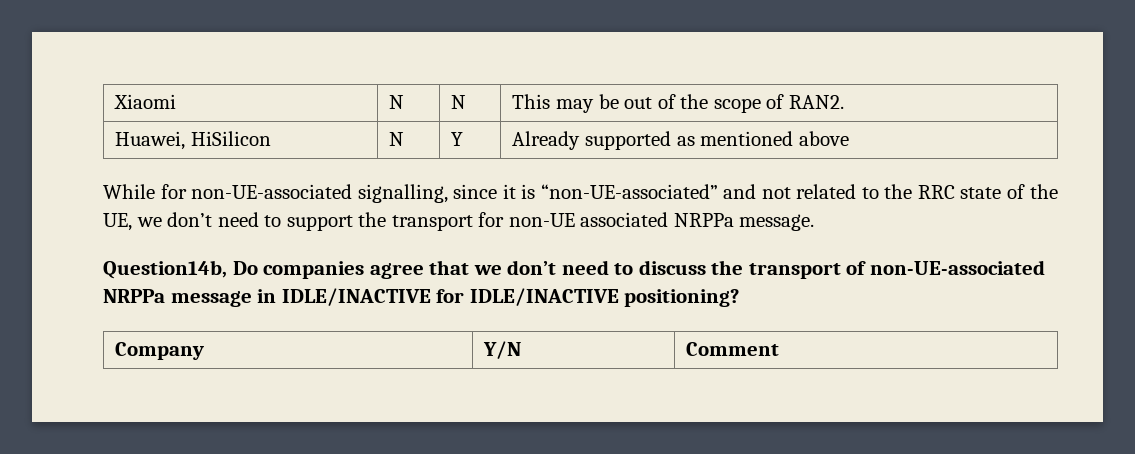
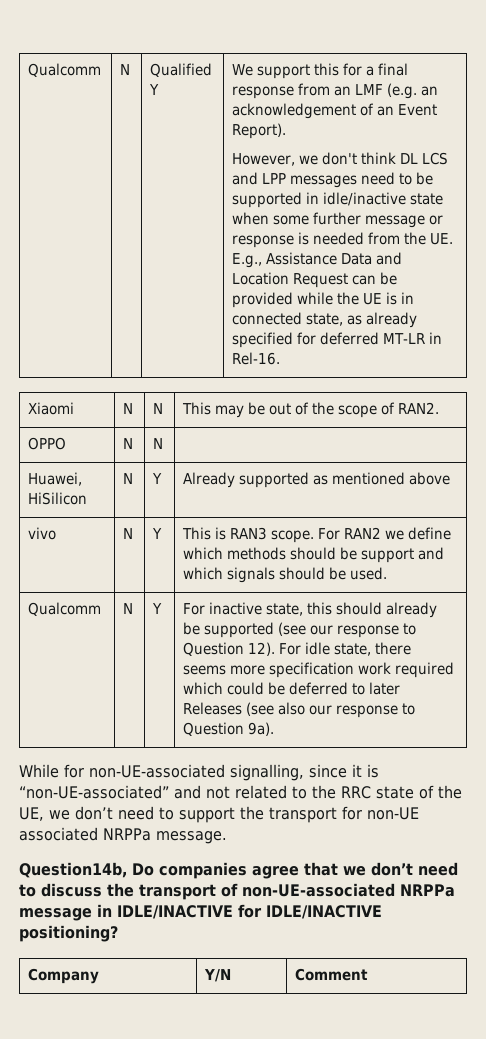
(114, 101) none -> [28,63,102,77] [120,64,131,75] [150,63,213,77] [149,84,160,95] [232,63,409,79] [232,83,439,99] [232,103,438,119] [232,123,287,139] [232,152,449,166] [232,172,434,188] [232,192,444,208] [232,212,444,228] [232,232,454,248] [232,252,403,268] [232,272,398,288] [232,292,415,308] [232,312,418,328] [232,332,443,348] [232,352,281,365] Qualcomm | N | Qualified Y | We support this for a final response from an LMF (e.g. an acknowledgement of an Event Report). // However, we don't think DL LCS and LPP messages need to be supported in idle/inactive state when some further message or response is needed from the UE. E.g., Assistance Data and Location Request can be provided while the UE is in connected state, as already specified for deferred MT-LR in Rel-16. //
(844, 102) none -> [28,437,67,450] [123,438,134,449] [153,438,164,449] // OPPO | N | N |
(849, 138) none -> [28,527,57,540] [123,528,134,539] [152,528,163,539] [182,527,452,543] [183,547,445,563] [183,567,388,583] [28,602,102,616] [123,603,134,614] [152,603,163,614] [183,602,438,618] [183,622,417,638] [183,642,412,656] [183,662,455,678] [183,682,401,695] [183,702,416,718] [183,722,275,736] // vivo | N | Y | This is RAN3 scope. For RAN2 we define which methods should be support and which signals should be used. // Qualcomm | N | Y | For inactive state, this should already be supported (see our response to Question 12). For idle state, there seems more specification work required which could be deferred to later Releases (see also our response to Question 9a).

